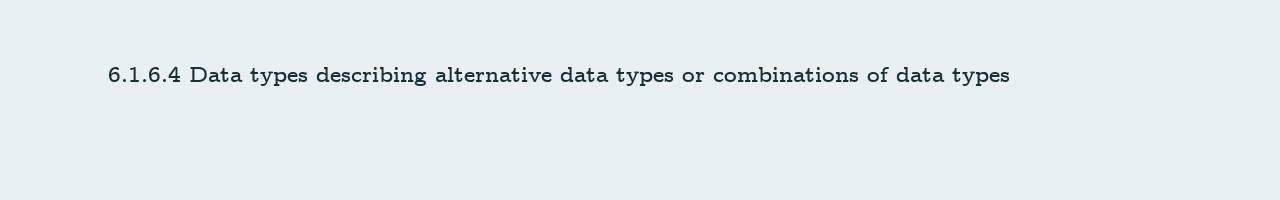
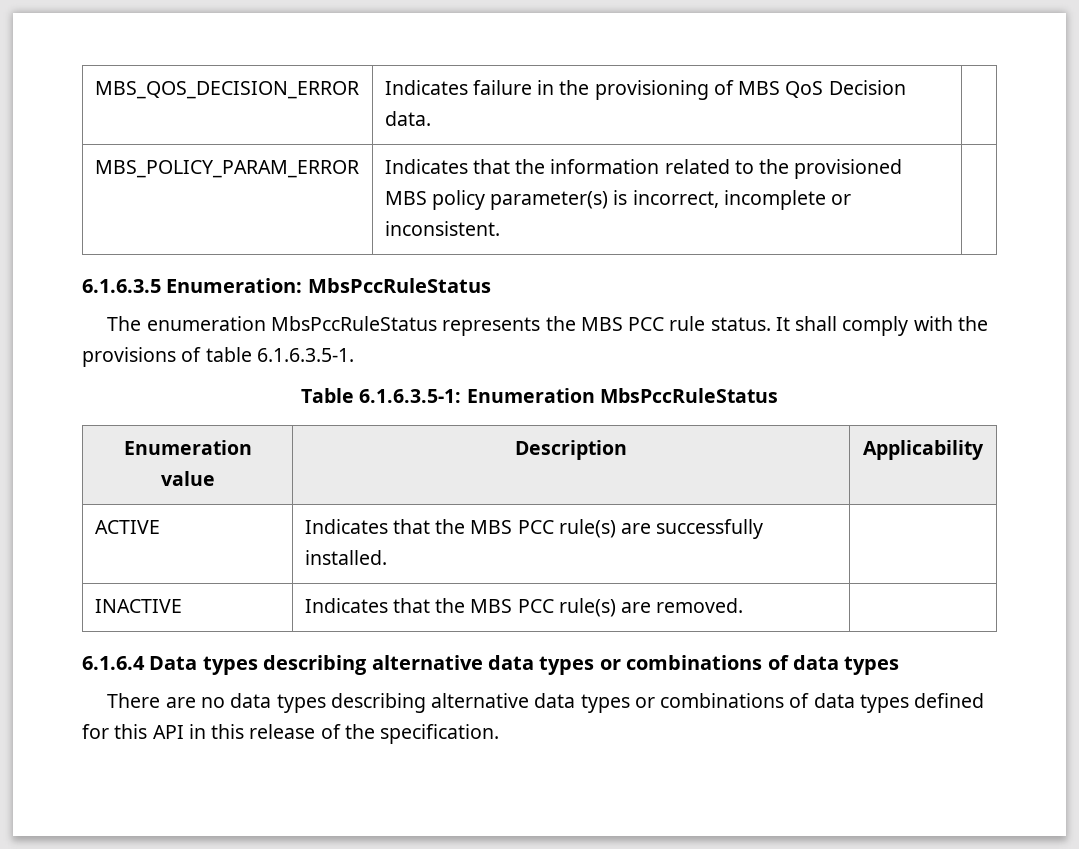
(108, 74) none -> [94,81,359,99] [384,80,906,100] [384,111,431,126] [94,160,359,178] [384,159,903,179] [384,190,852,210] [384,221,500,236] [82,278,491,293] [107,316,988,336] [82,347,354,367] [301,388,778,403] [123,440,252,455] [160,471,215,486] [515,440,627,460] [863,440,984,460] [94,520,160,534] [304,519,764,539] [304,550,387,565] [94,599,182,613] [304,598,744,617] MBS_QOS_DECISION_ERROR | Indicates failure in the provisioning of MBS QoS Decision data. | // MBS_POLICY_PARAM_ERROR | Indicates that the information related to the provisioned MBS policy parameter(s) is incorrect, incomplete or inconsistent. | // 6.1.6.3.5 Enumeration: MbsPccRuleStatus // The enumeration MbsPccRuleStatus represents the MBS PCC rule status. It shall comply with the provisions of table 6.1.6.3.5-1. // Table 6.1.6.3.5-1: Enumeration MbsPccRuleStatus // Enumeration value | Description | Applicability // ACTIVE | Indicates that the MBS PCC rule(s) are successfully installed. | // INACTIVE | Indicates that the MBS PCC rule(s) are removed. | //
(1010, 77) none -> [107,693,985,713] [82,724,500,744] // There are no data types describing alternative data types or combinations of data types defined for this API in this release of the specification.

